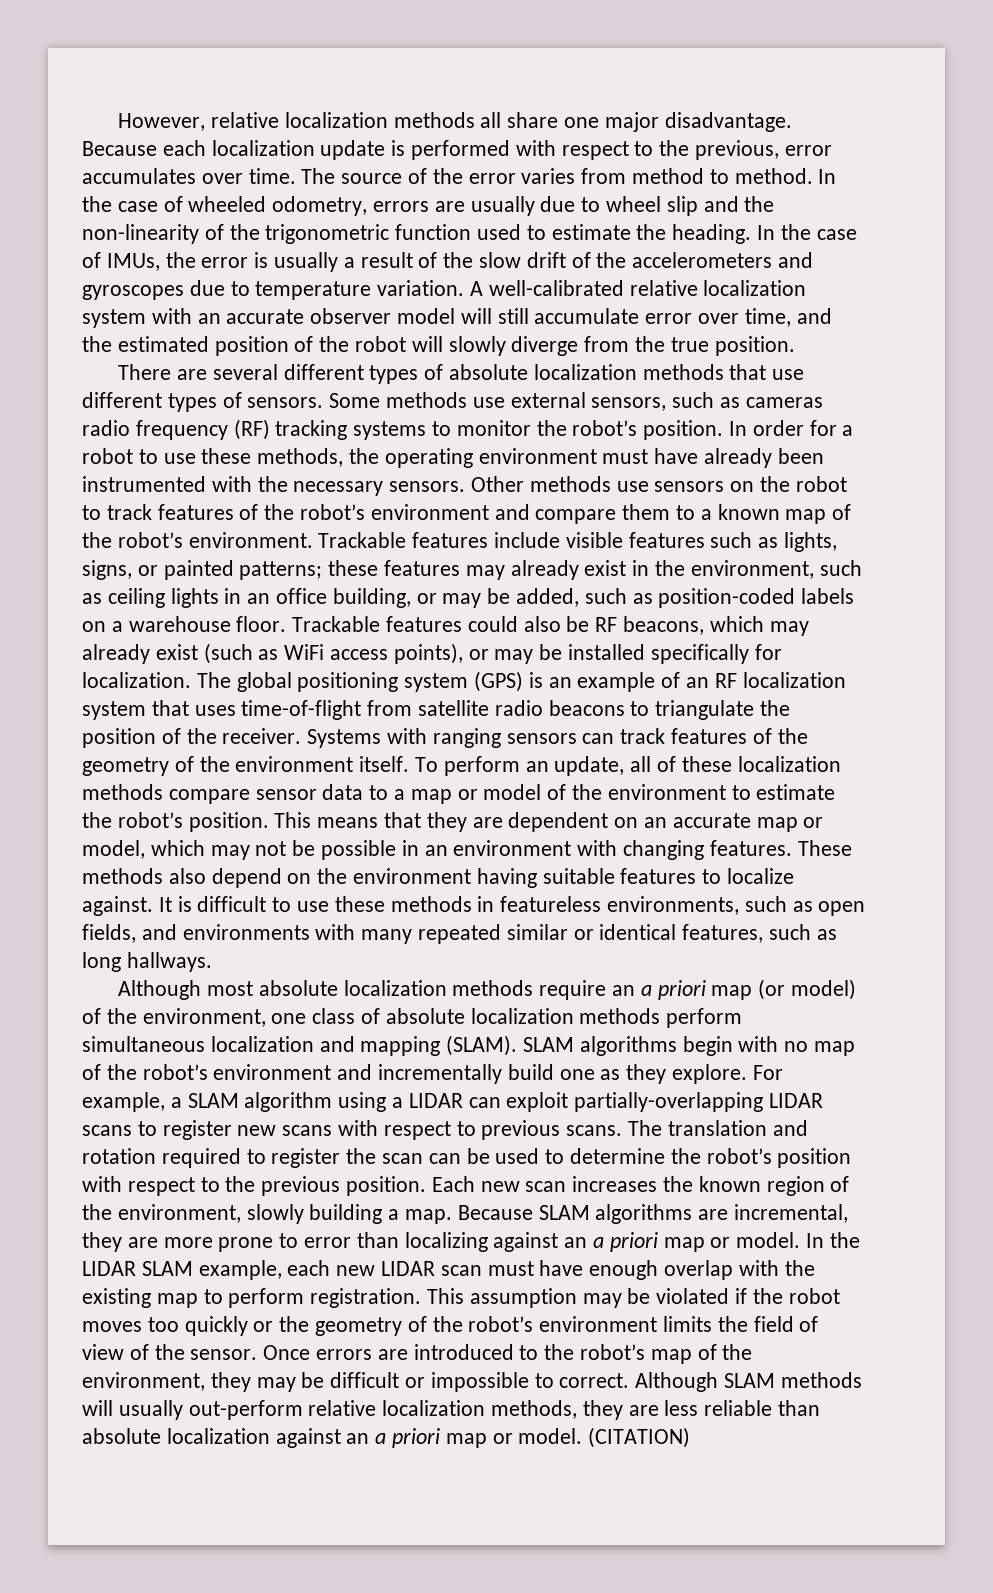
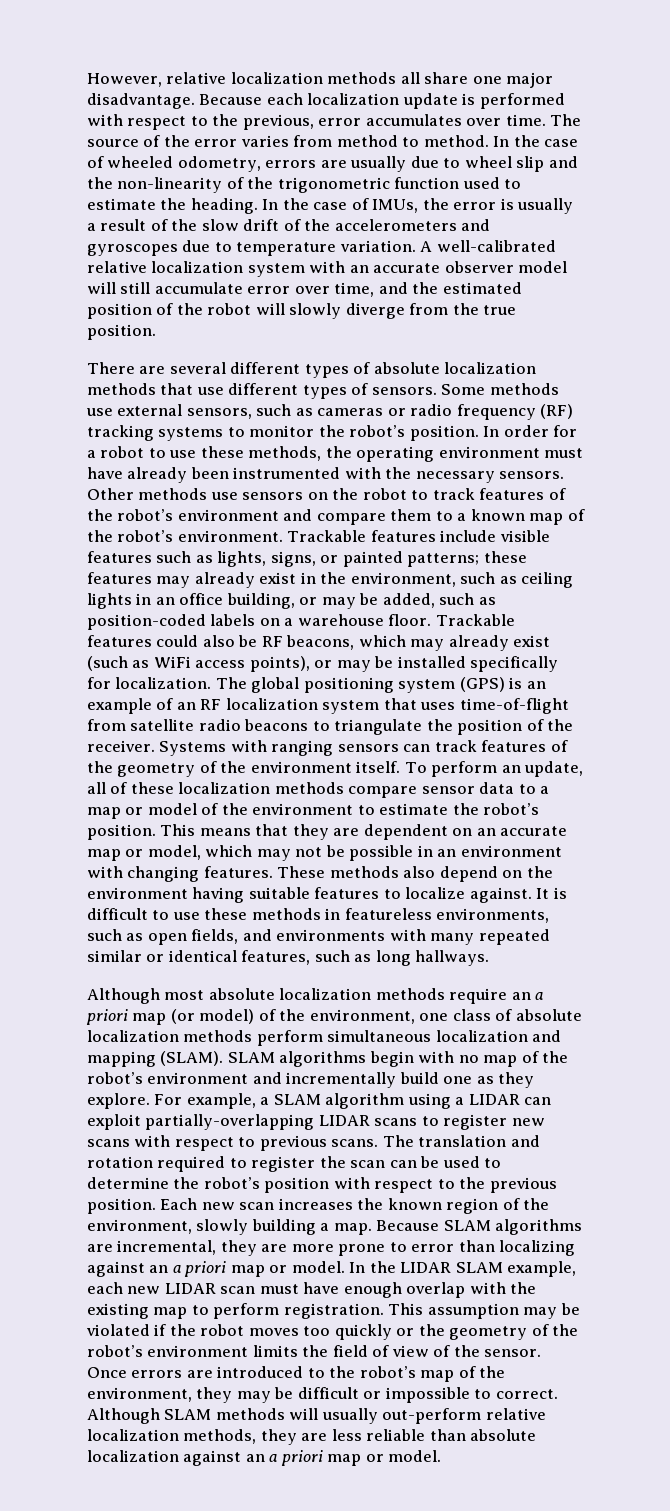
(823, 402) none -> [387,408,406,416] or
[588,1427,691,1448] (CITATION) -> (442, 1456) none

